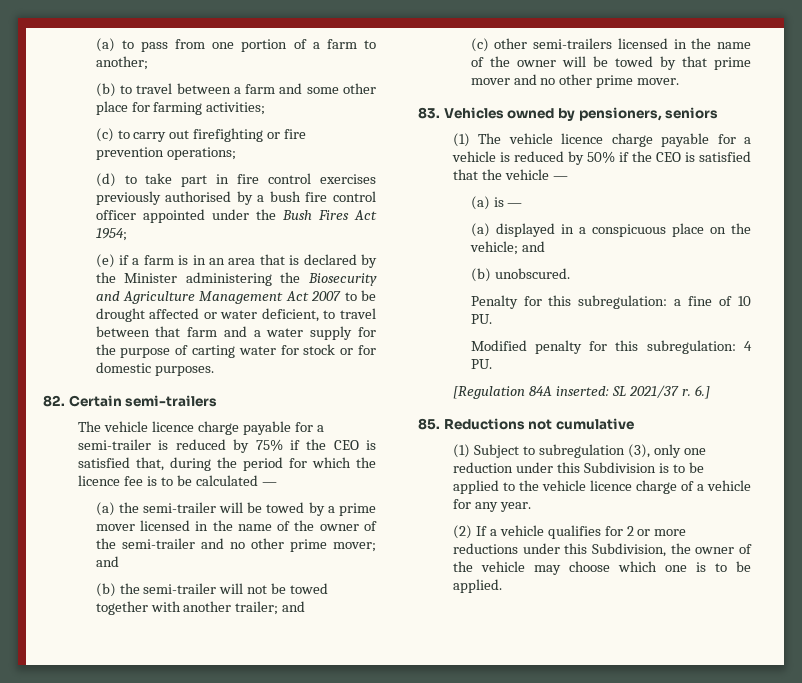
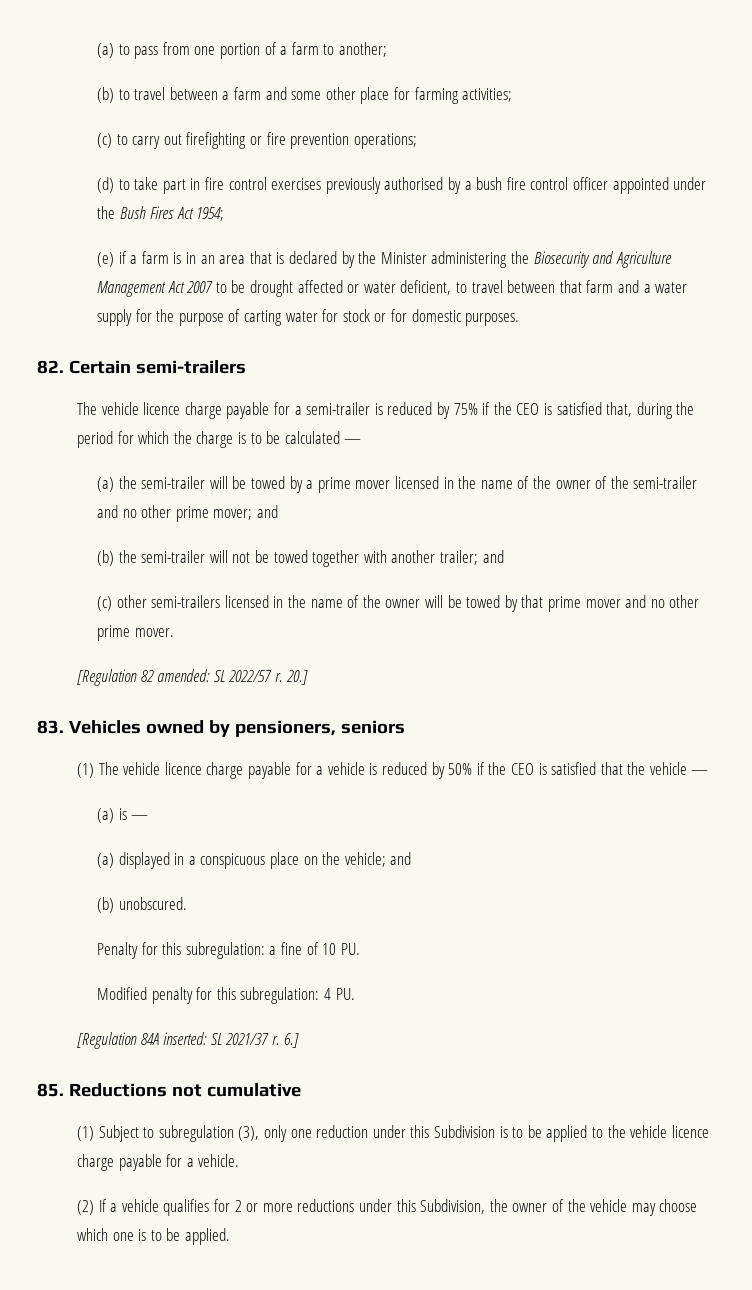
[78,475,143,486] licence fee -> [196,431,234,448] charge
(680, 81) none -> [77,669,308,686] // [Regulation 82 amended: SL 2022/57 r. 20.]
[681,480,751,491] [453,499,531,512] of a vehicle for any year. -> [118,1154,240,1171] payable for a vehicle.

